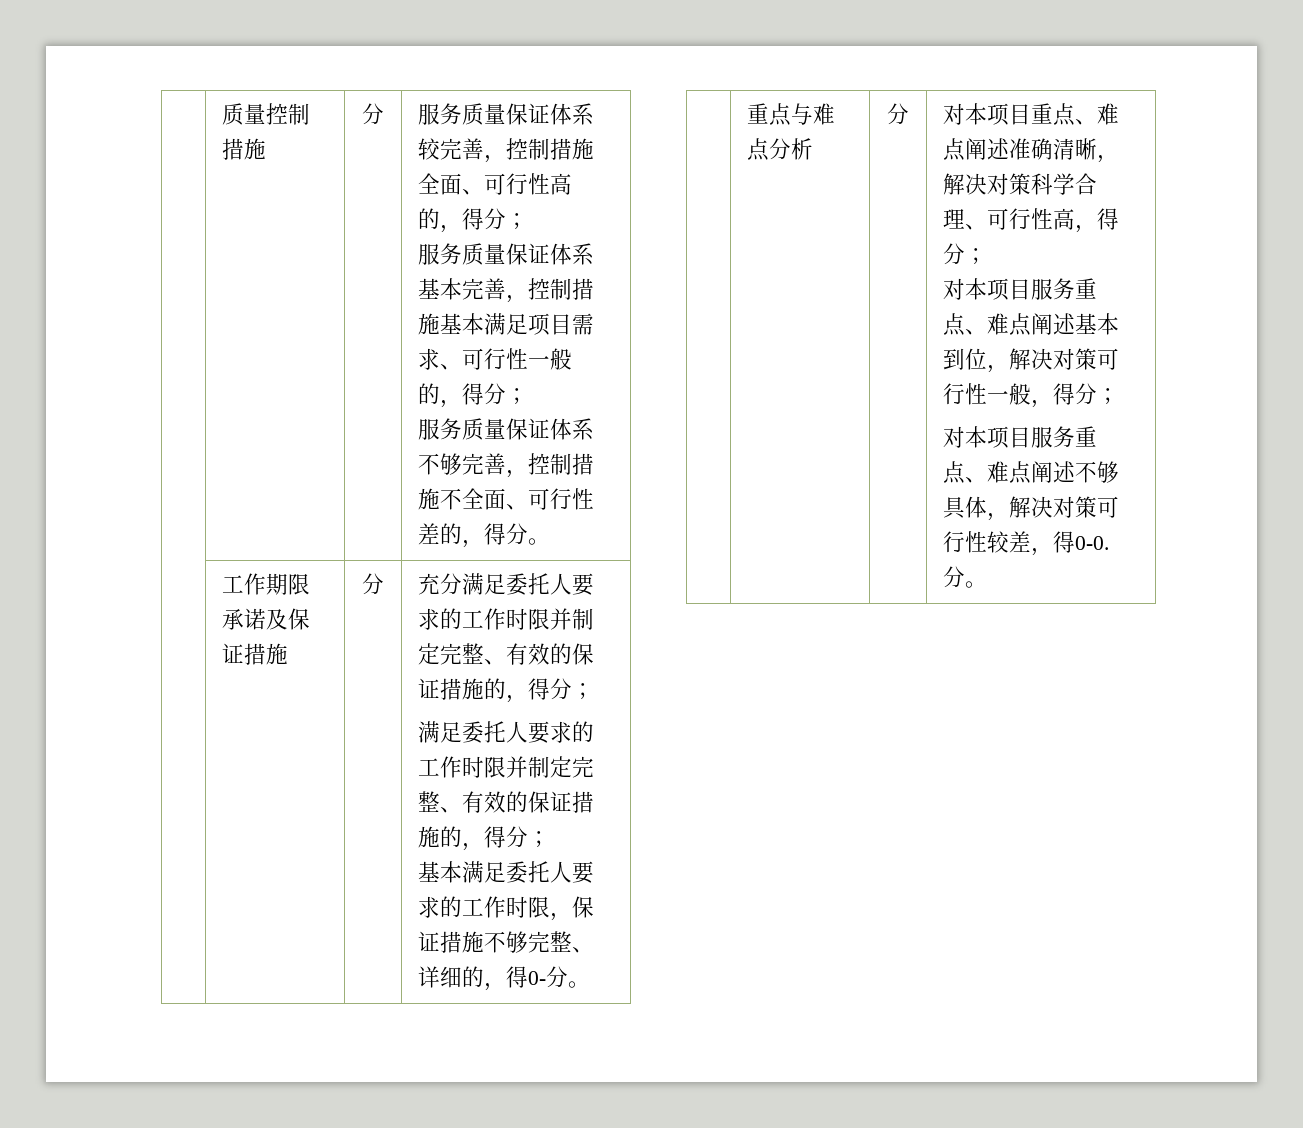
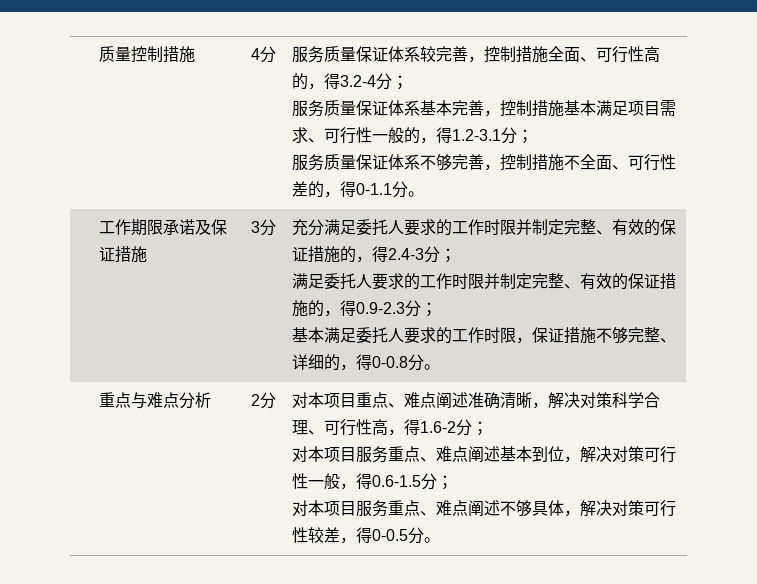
(266, 149) none -> [250,48,260,60] 4
(484, 219) none -> [340,75,377,87] 3.2-4
(484, 394) none -> [452,129,502,141] 1.2-3.1
(506, 534) none -> [356,183,393,195] 0-1.1
(288, 654) none -> [250,221,260,233] 3
(550, 689) none -> [388,248,425,260] 2.4-3
(506, 837) none -> [356,302,406,314] 0.9-2.3
[527,971,546,985] 0- -> [372,356,409,368] 0-0.8
(813, 149) none -> [250,394,260,406] 2
(1119, 219) none -> [420,421,457,433] 1.6-2
(1075, 394) none -> [372,475,422,487] 0.6-1.5
[1074,536,1109,550] 0-0. -> [372,529,409,541] 0-0.5

